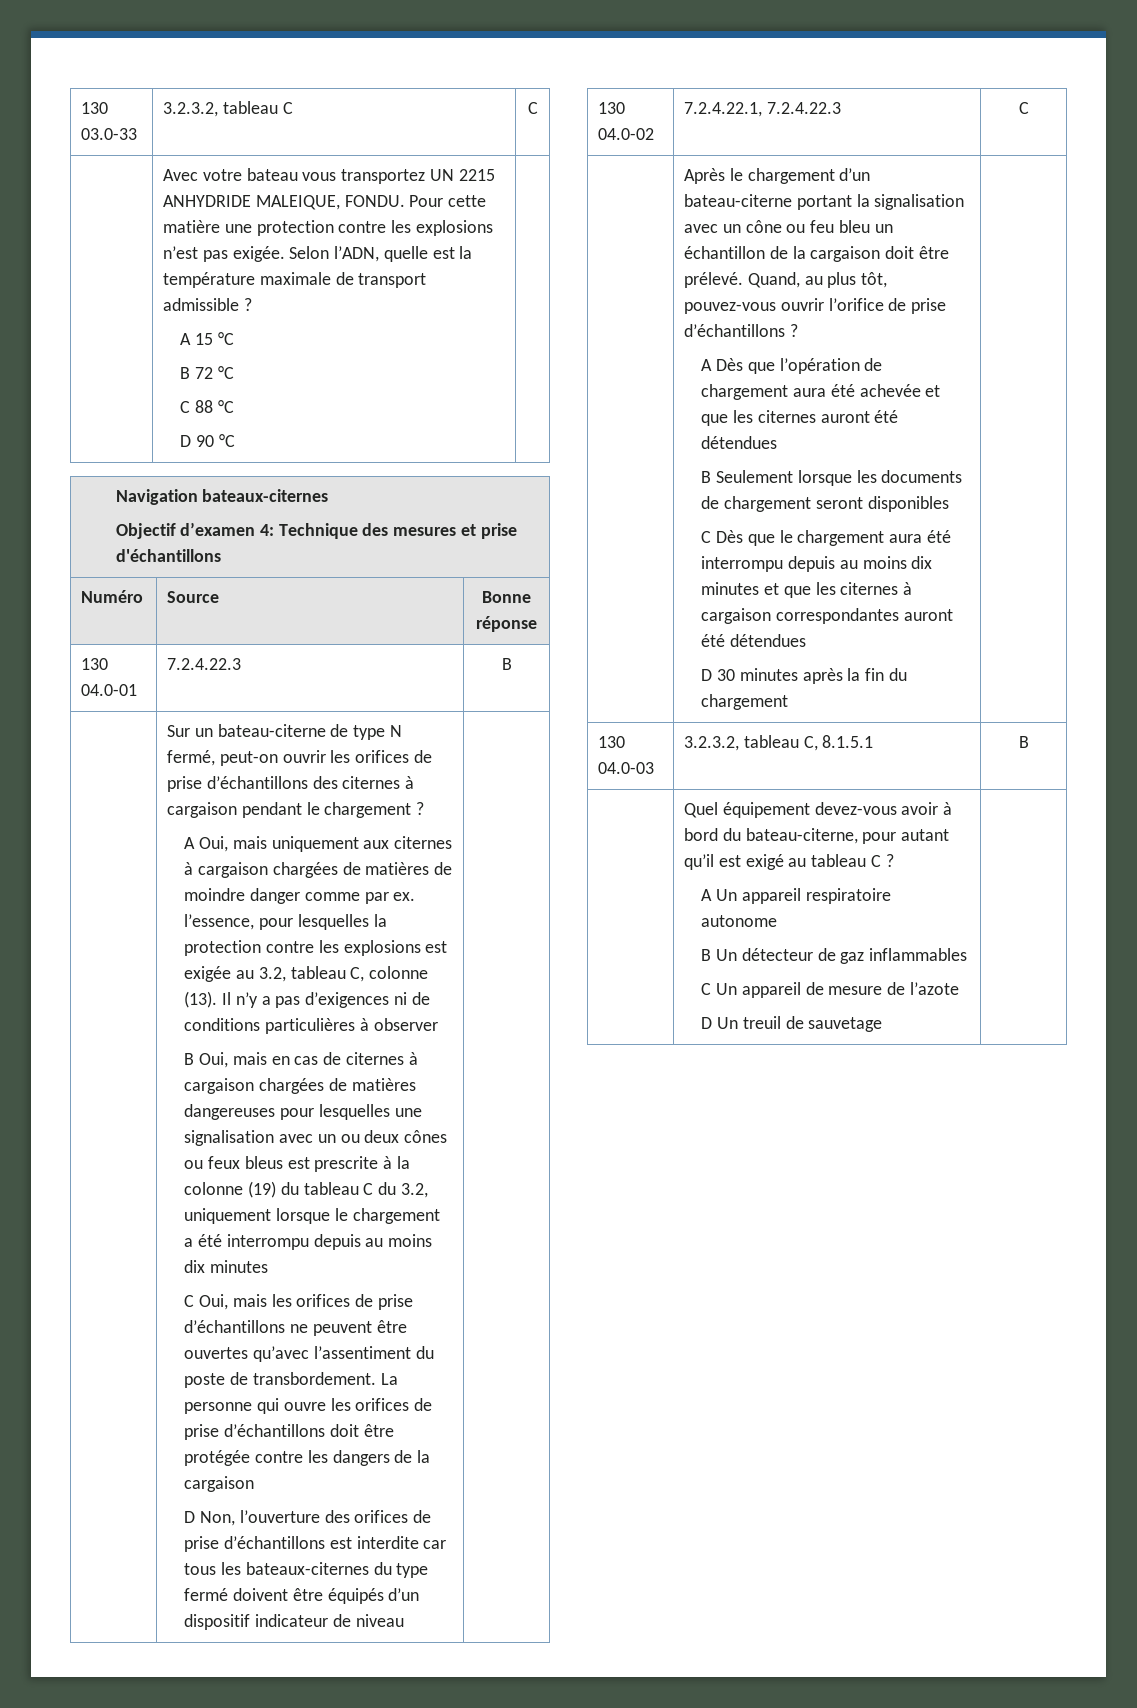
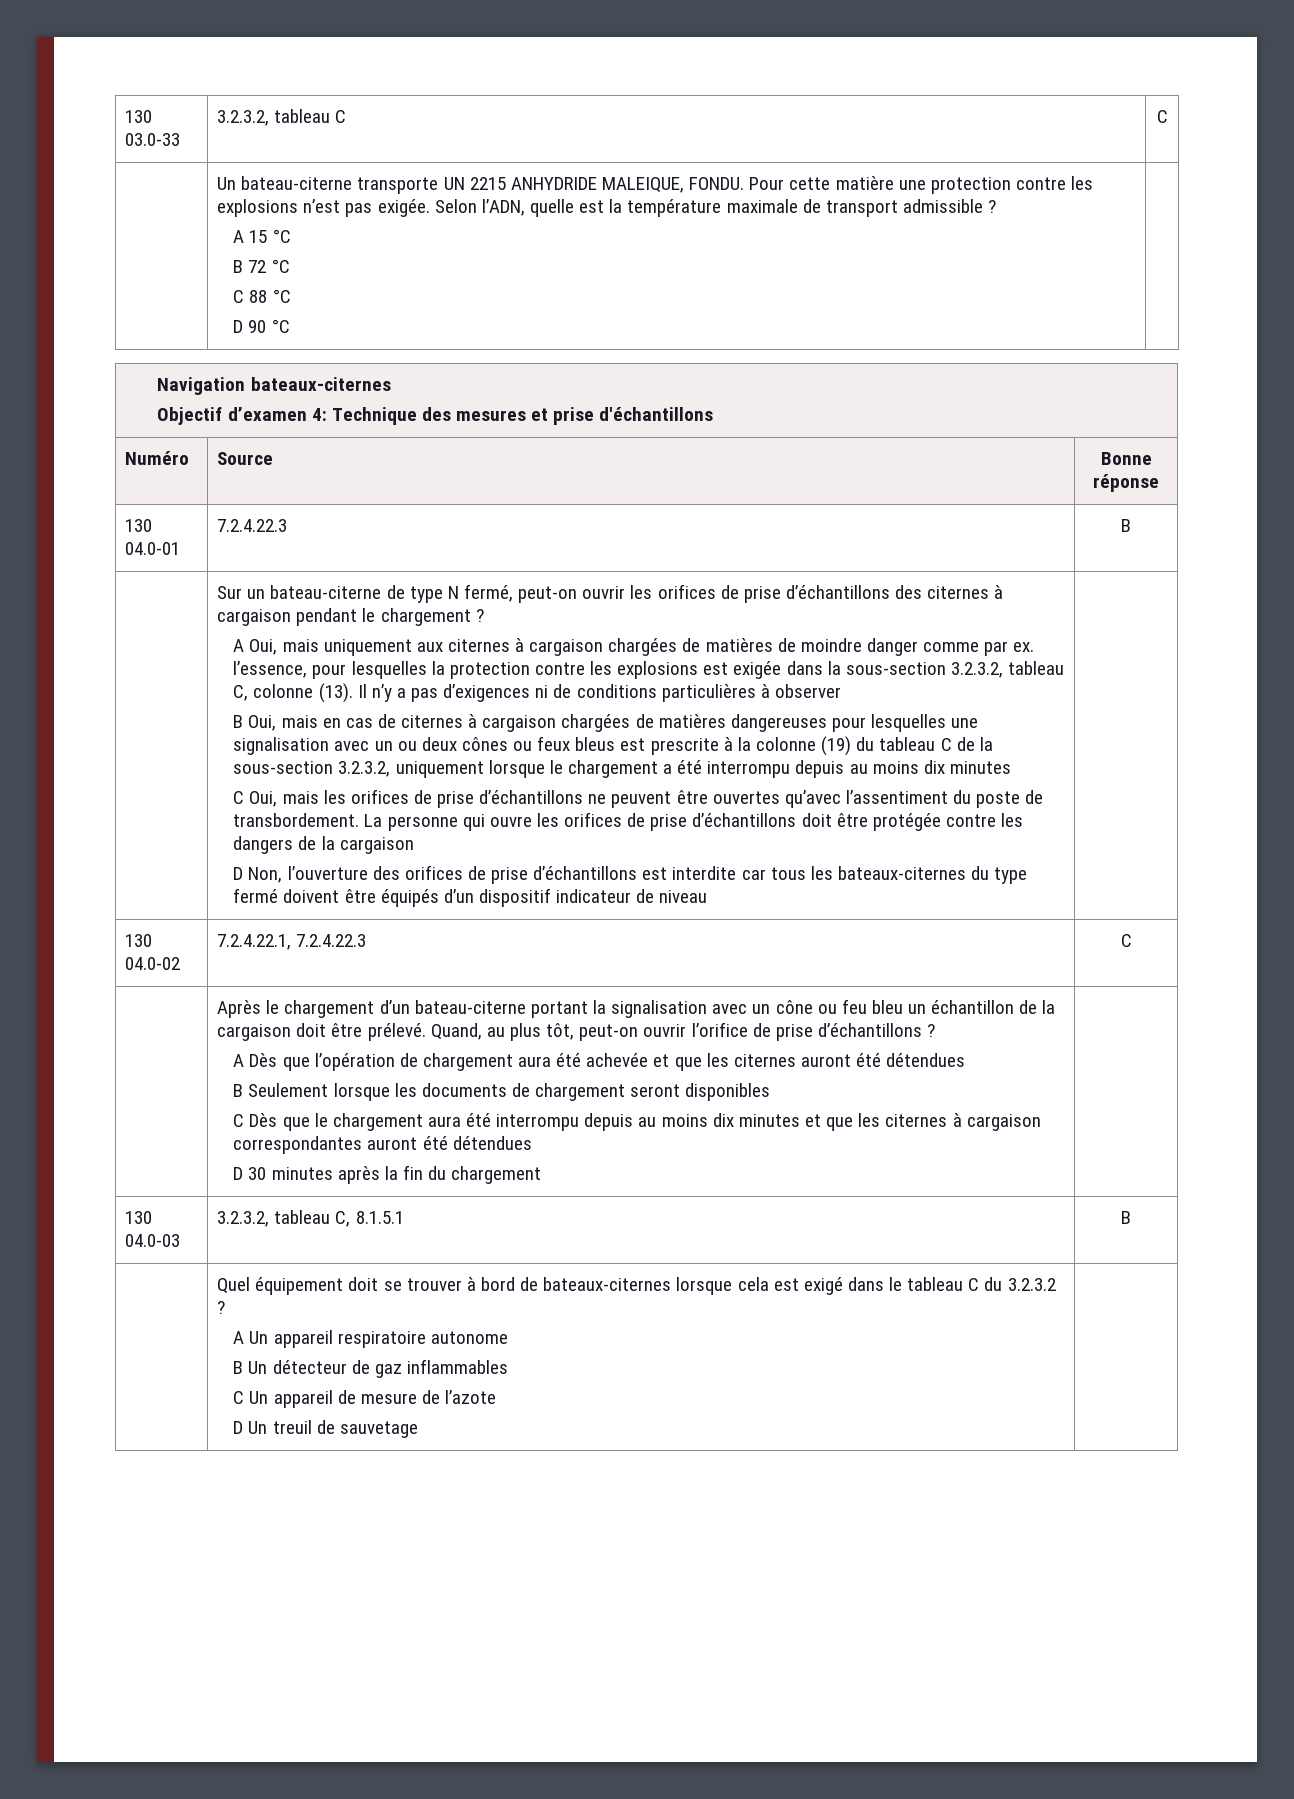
[163,168,426,184] Avec votre bateau vous transportez -> [217,176,439,194] Un bateau-citerne transporte
[236,967,286,982] au 3.2, -> [786,661,1004,678] dans la sous-section 3.2.3.2,
[378,1182,428,1198] du 3.2, -> [956,737,993,751] [233,761,391,777] de la sous-section 3.2.3.2,
[684,302,777,314] pouvez-vous -> [579,1024,639,1041] peut-on
[814,802,953,815] [684,828,950,844] [684,854,881,870] devez-vous avoir à bord du bateau-citerne, pour autant qu’il est exigé au tableau C -> [348,1277,1056,1295] doit se trouver à bord de bateaux-citernes lorsque cela est exigé dans le tableau C du 3.2.3.2

